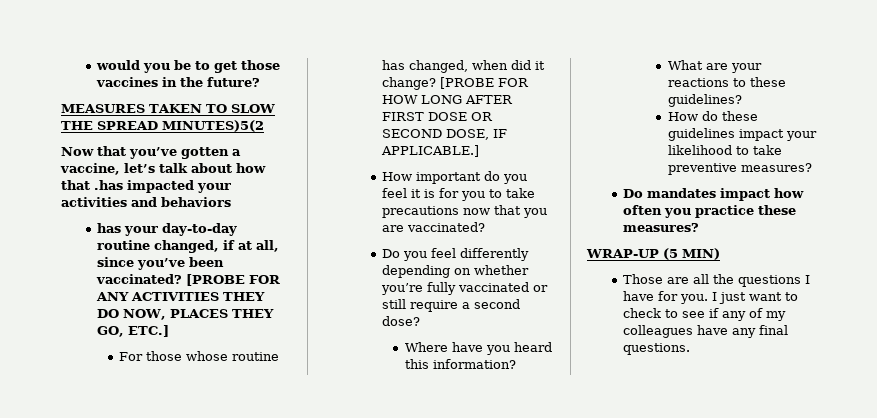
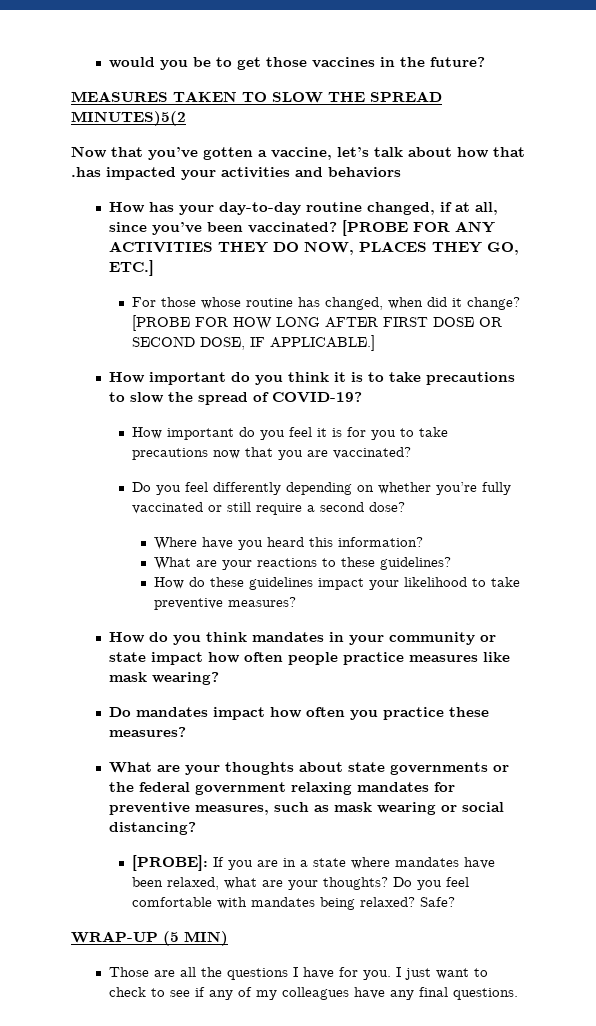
(231, 202) none -> [109,202,146,213] How
(480, 151) none -> [109,372,516,385] [109,392,363,405] // How important do you think it is to take precautions to slow the spread of COVID-19?
(812, 167) none -> [109,632,497,645] [109,652,511,665] [109,672,220,685] // How do you think mandates in your community or state impact how often people practice measures like mask wearing?
(700, 227) none -> [109,762,510,775] [109,782,456,795] [109,802,505,815] [109,822,197,835] [131,855,495,871] [131,877,469,890] [131,897,455,910] // What are your thoughts about state governments or the federal government relaxing mandates for preventive measures, such as mask wearing or social distancing? // [PROBE]: If you are in a state where mandates have been relaxed, what are your thoughts? Do you feel comfortable with mandates being relaxed? Safe?

